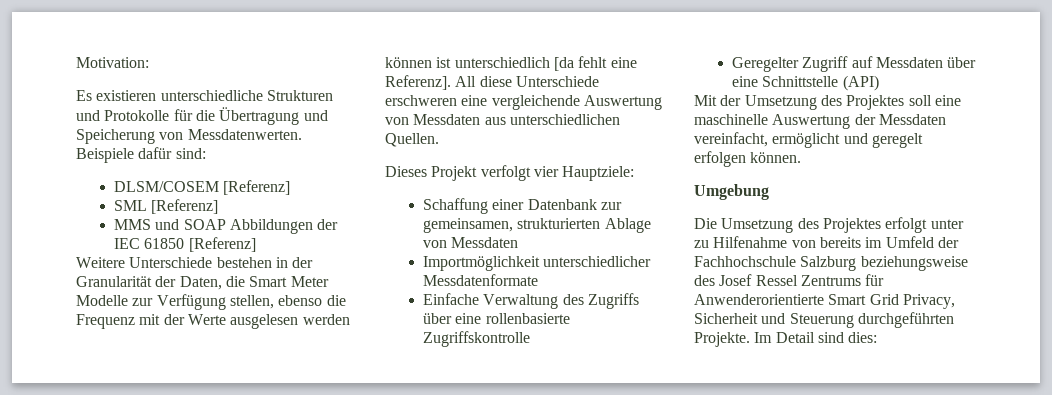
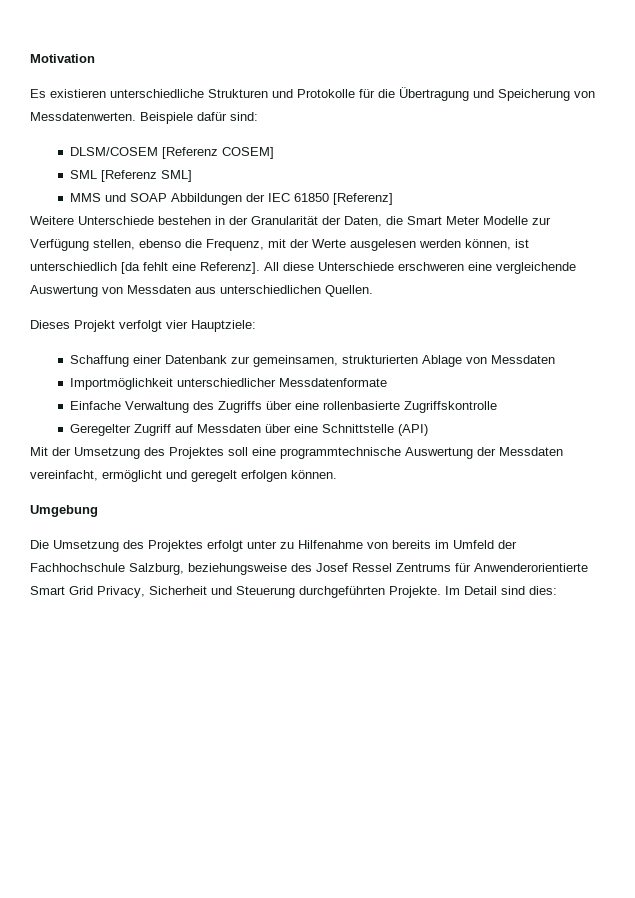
[76,57,149,68] Motivation: -> [30,54,95,63] Motivation
[223,180,291,195] [Referenz] -> [161,147,274,159] [Referenz COSEM]
[151,199,219,214] [Referenz] -> [100,170,192,182] [Referenz SML]
[76,314,135,329] Frequenz -> [206,239,264,251] Frequenz,
[385,57,432,68] können -> [465,239,511,250] können,
[694,114,768,125] maschinelle -> [280,447,401,459] programmtechnische
[800,256,857,271] Salzburg -> [129,563,184,575] Salzburg,

